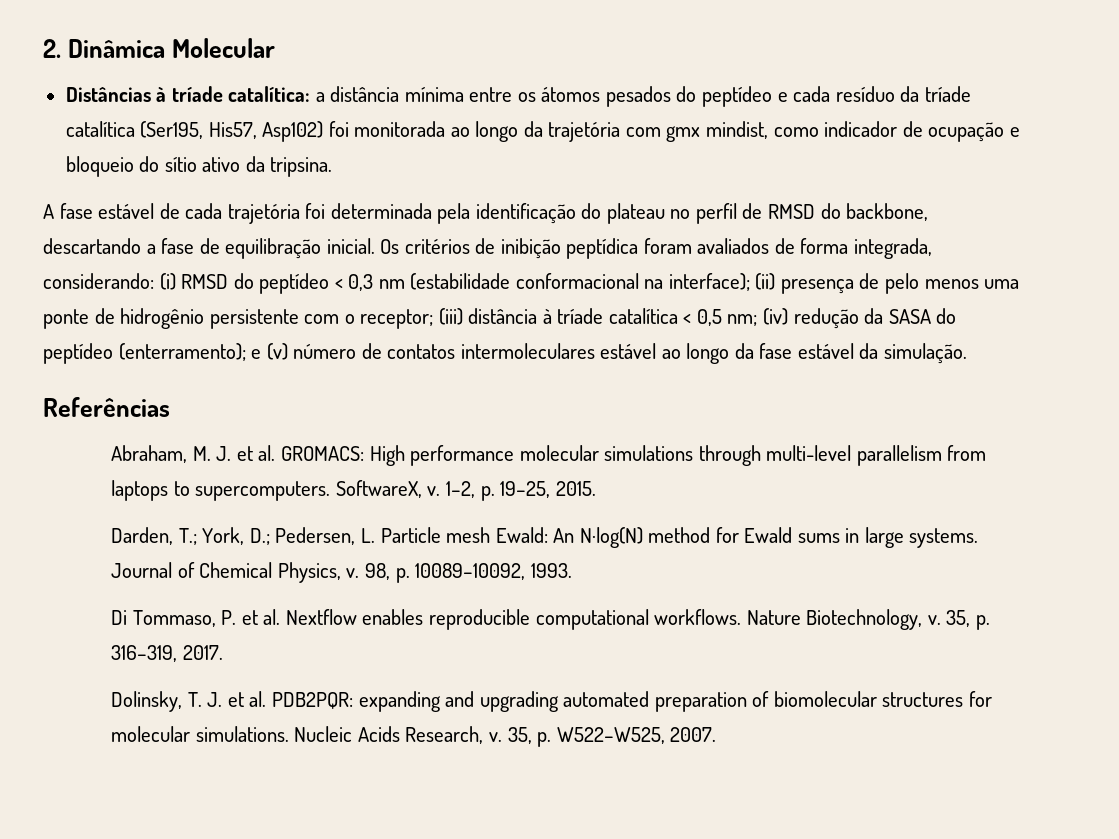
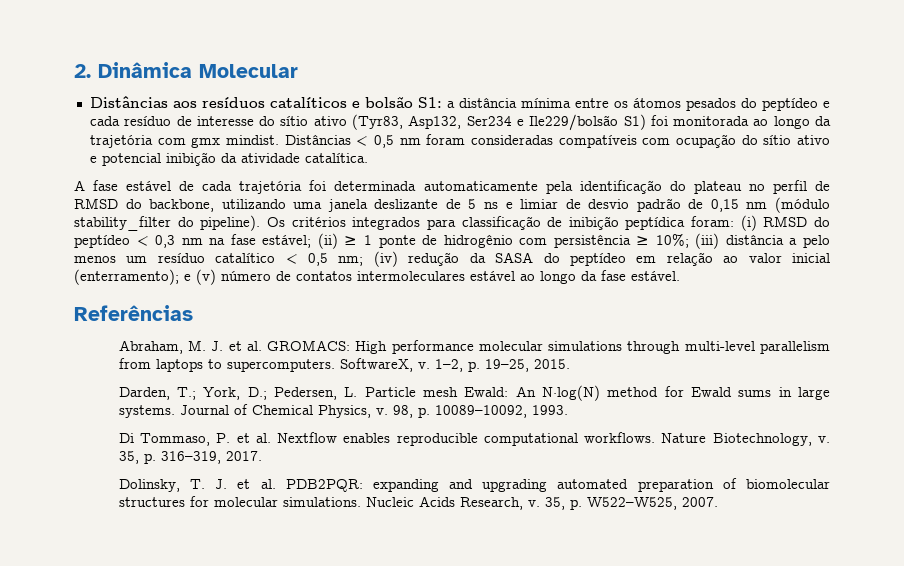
[156,86,311,102] à tríade catalítica: -> [172,96,442,108] aos resíduos catalíticos e bolsão S1:
[900,86,971,102] [65,121,324,142] da tríade catalítica (Ser195, His57, Asp102) -> [176,114,646,131] de interesse do sítio ativo (Tyr83, Asp132, Ser234 e Ile229/bolsão S1)
[705,121,1020,142] [65,156,333,177] mindist, como indicador de ocupação e bloqueio do sítio ativo da tripsina. -> [225,134,830,148] [89,152,368,166] mindist. Distâncias < 0,5 nm foram consideradas compatíveis com ocupação do sítio ativo e potencial inibição da atividade catalítica.
(432, 211) none -> [423,181,538,191] automaticamente
[43,238,933,259] [43,273,154,289] descartando a fase de equilibração inicial. Os critérios de inibição peptídica foram avaliados de forma integrada, considerando: -> [221,197,830,213] [74,215,735,231] utilizando uma janela deslizante de 5 ns e limiar de desvio padrão de 0,15 nm (módulo stability_filter do pipeline). Os critérios integrados para classificação de inibição peptídica foram:
[410,273,1020,294] [43,308,678,329] (estabilidade conformacional na interface); (ii) presença de pelo menos uma ponte de hidrogênio persistente com o receptor; (iii) distância à tríade catalítica -> [209,233,830,249] [74,253,276,263] na fase estável; (ii) ≥ 1 ponte de hidrogênio com persistência ≥ 10%; (iii) distância a pelo menos um resíduo catalítico
(113, 353) none -> [636,252,830,266] em relação ao valor inicial
[797,343,967,364] estável da simulação. -> [631,271,680,281] estável.

